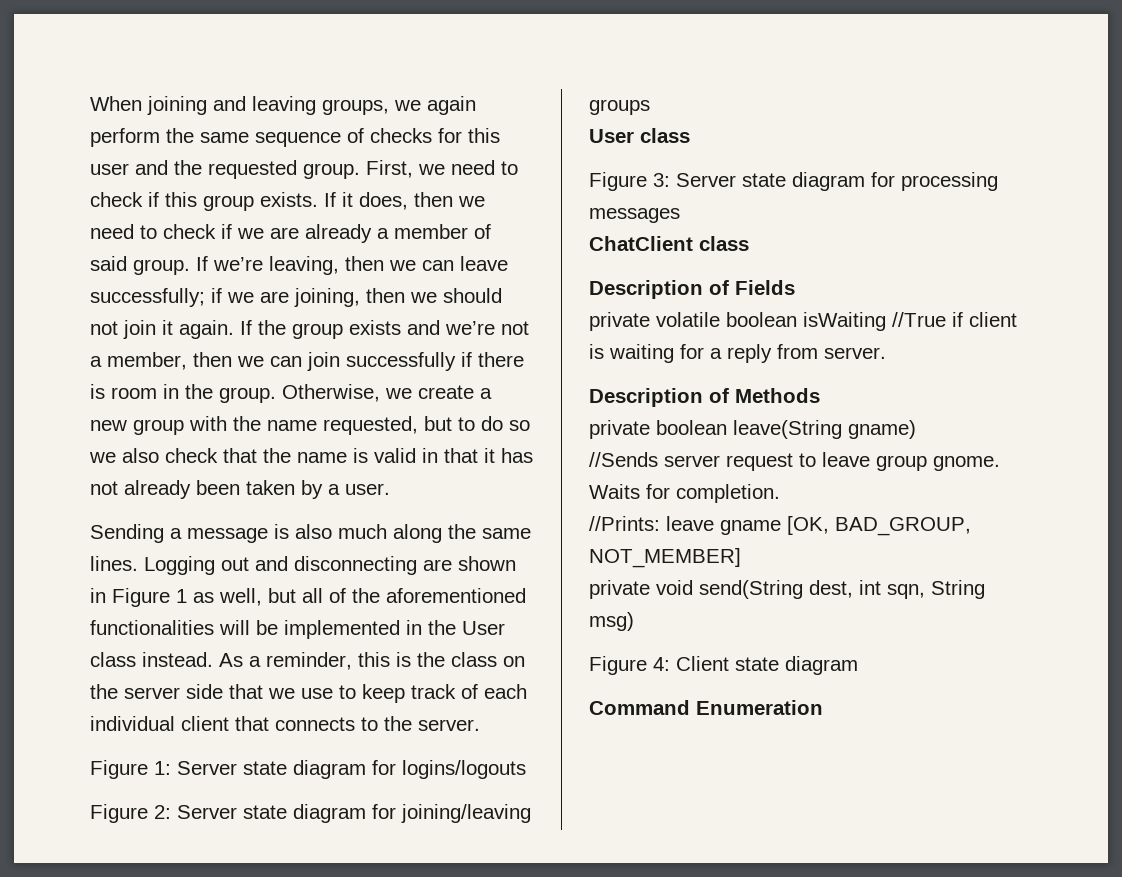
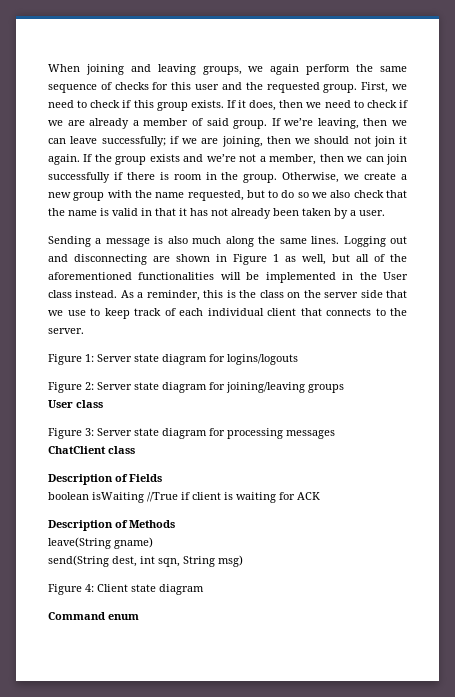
[589,312,720,331] private volatile -> (162, 478) none
[710,344,886,363] a reply from server. -> [297,492,320,500] ACK
[589,420,727,439] private boolean -> (175, 524) none
[589,452,1000,471] [589,484,780,503] [589,516,971,536] [589,548,741,568] [589,580,693,599] //Sends server request to leave group gnome. Waits for completion. // //Prints: leave gname [OK, BAD_GROUP, NOT_MEMBER] // private void -> (153, 543) none
[696,700,823,715] Enumeration -> [108,614,139,620] enum

